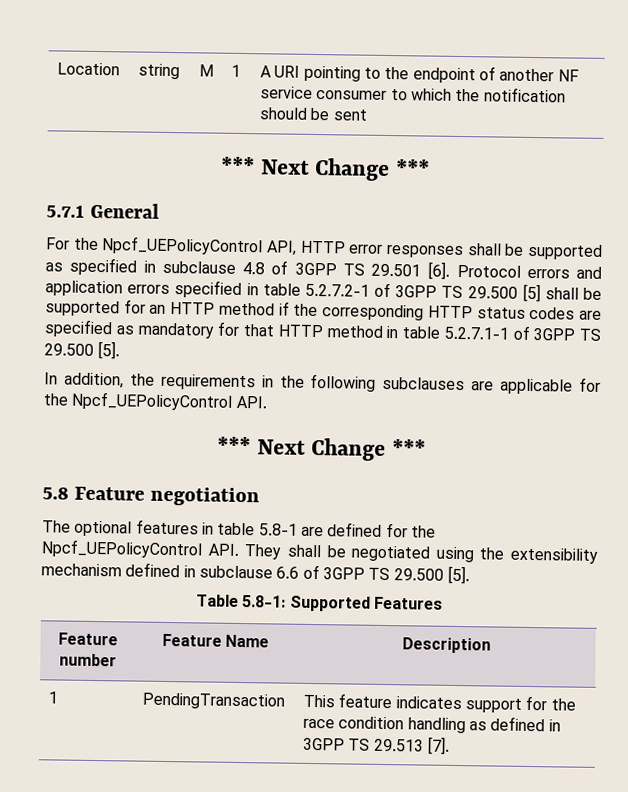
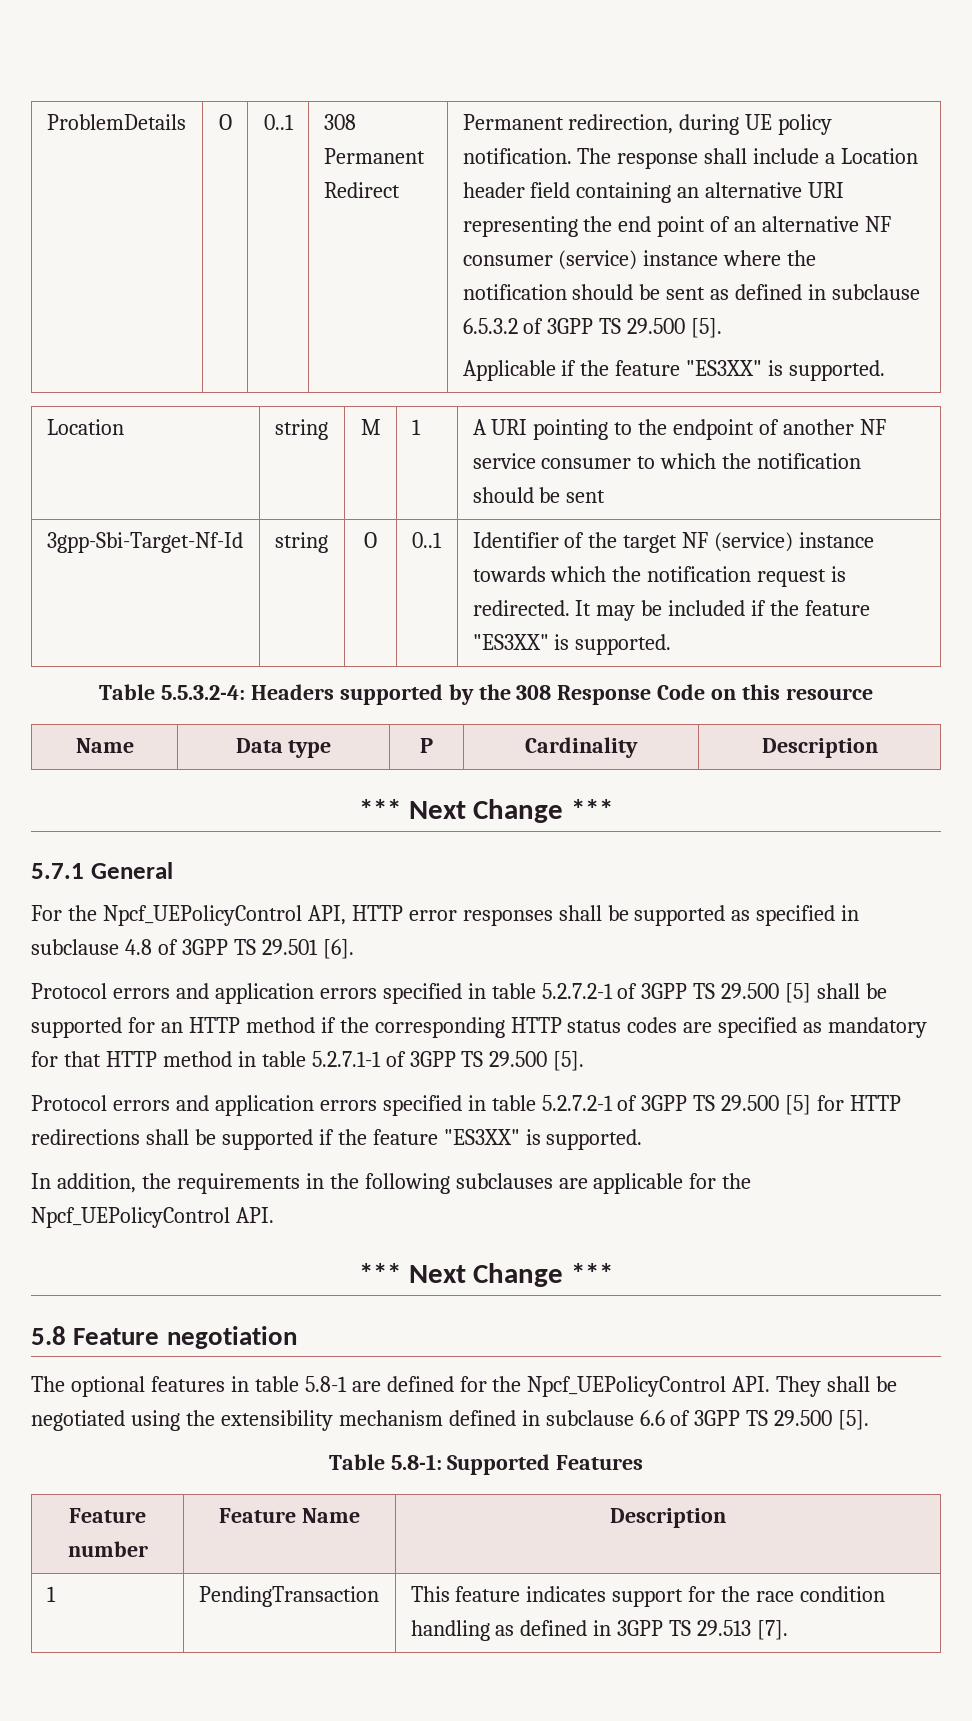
(57, 69) none -> [46,114,186,130] [218,114,232,130] [263,114,294,130] [323,114,356,130] [323,148,425,164] [323,182,400,198] [462,114,833,135] [462,148,919,169] [462,182,845,203] [462,216,892,237] [462,250,817,270] [462,284,921,300] [462,318,723,338] [462,360,886,381] ProblemDetails | O | 0..1 | 308 Permanent Redirect | Permanent redirection, during UE policy notification. The response shall include a Location header field containing an alternative URI representing the end point of an alternative NF consumer (service) instance where the notification should be sent as defined in subclause 6.5.3.2 of 3GPP TS 29.500 [5]. // Applicable if the feature "ES3XX" is supported. //
(367, 115) none -> [46,532,243,553] [274,532,328,553] [364,532,377,548] [411,532,442,548] [472,532,875,553] [472,566,847,587] [472,600,871,621] [472,634,672,655] [98,684,874,705] [75,738,134,753] [235,738,332,758] [420,738,433,753] [525,737,638,758] [761,738,878,758] // 3gpp-Sbi-Target-Nf-Id | string | O | 0..1 | Identifier of the target NF (service) instance towards which the notification request is redirected. It may be included if the feature "ES3XX" is supported. // Table 5.5.3.2-4: Headers supported by the 308 Response Code on this resource // Name | Data type | P | Cardinality | Description
(451, 270) none -> (354, 949) //
(121, 350) none -> [31,1095,902,1116] [31,1129,643,1150] // Protocol errors and application errors specified in table 5.2.7.2-1 of 3GPP TS 29.500 [5] for HTTP redirections shall be supported if the feature "ES3XX" is supported.

